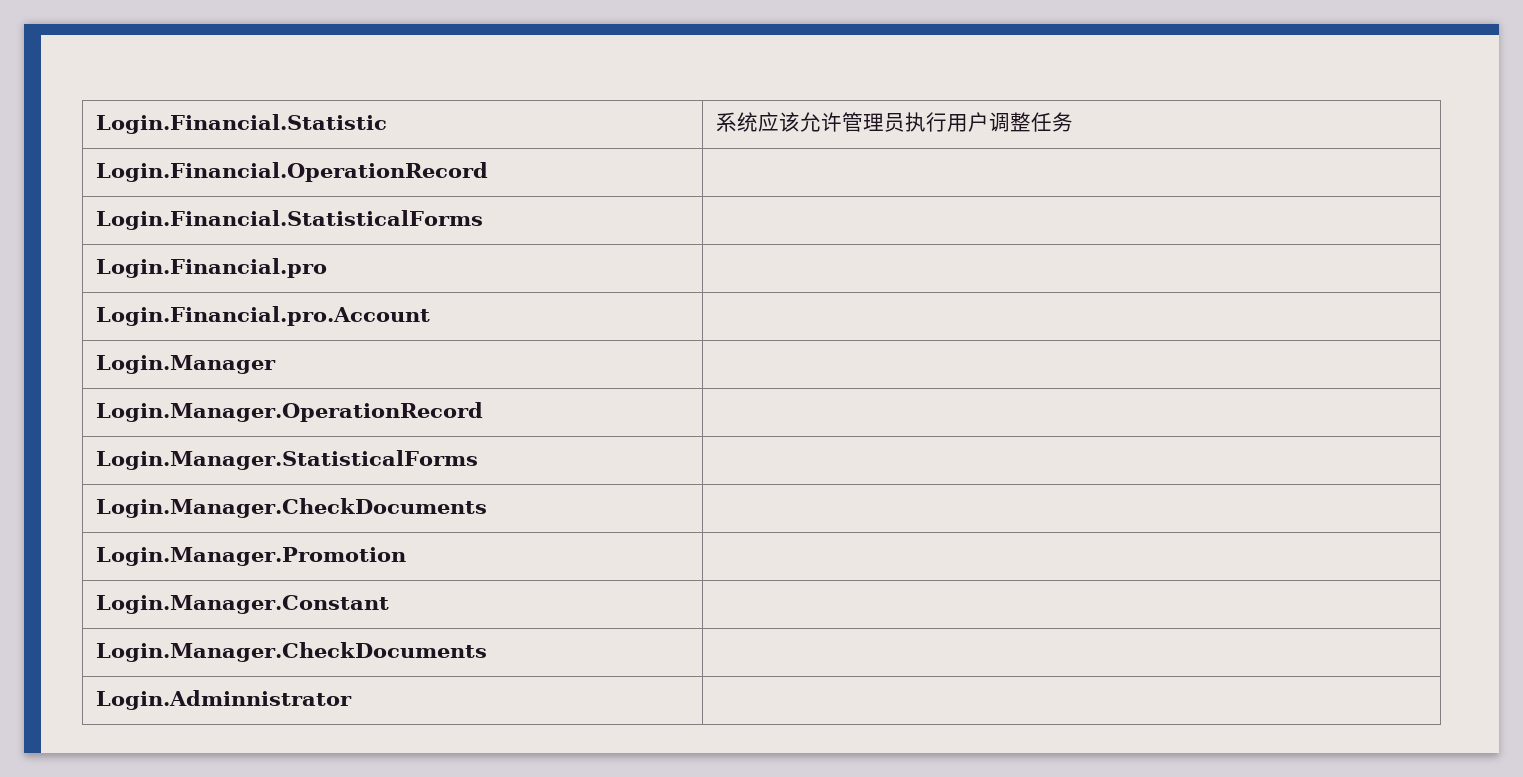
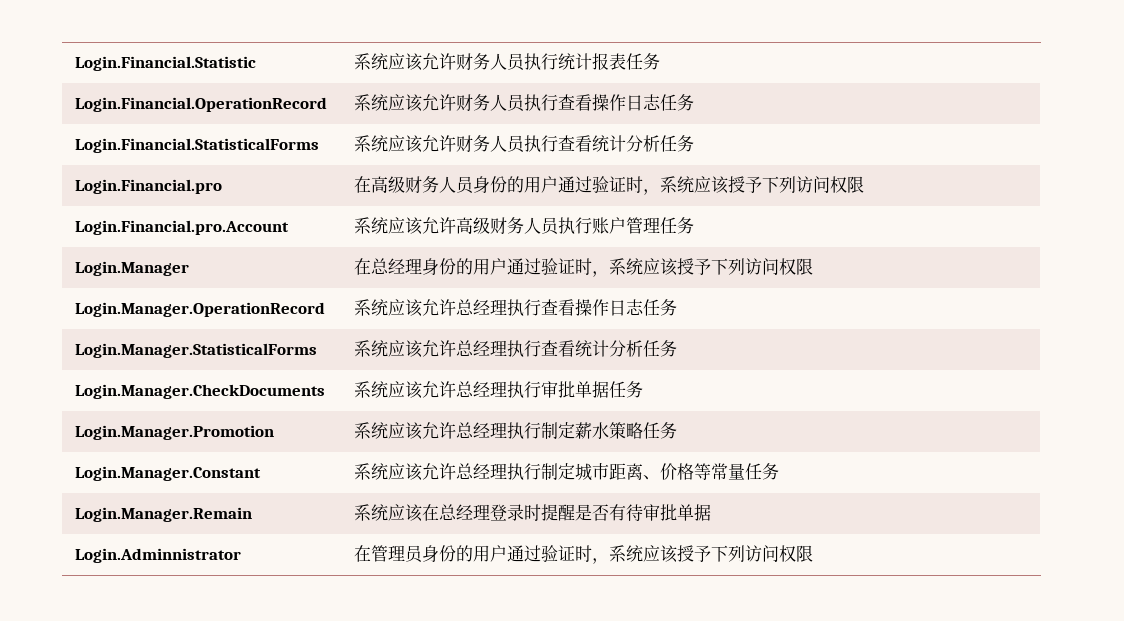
[841,112,1073,132] [95,162,488,182] [95,210,483,230] [95,258,327,278] [95,306,430,326] [95,355,276,374] [95,402,483,422] [95,450,478,470] [95,498,487,518] [95,547,406,566] [95,595,389,614] [95,642,487,662] [95,690,352,710] 管理员执行用户调整任务 // Login.Financial.OperationRecord | // Login.Financial.StatisticalForms | // Login.Financial.pro | // Login.Financial.pro.Account | // Login.Manager | // Login.Manager.OperationRecord | // Login.Manager.StatisticalForms | // Login.Manager.CheckDocuments | // Login.Manager.Promotion | // Login.Manager.Constant | // Login.Manager.CheckDocuments | // Login.Adminnistrator | -> [456,53,661,71] [75,97,328,112] [354,94,695,112] [75,138,320,153] [354,135,695,153] [75,179,223,194] [354,176,865,195] [75,220,290,235] [354,217,695,235] [75,261,190,276] [354,258,814,277] [75,302,326,317] [354,299,678,317] [75,343,318,358] [354,340,678,358] [75,384,326,399] [354,381,644,399] [75,425,275,440] [354,422,678,440] [75,466,262,481] [354,463,780,481] [75,507,253,522] [354,504,712,522] [75,548,242,563] [354,545,814,564] 财务人员执行统计报表任务 // Login.Financial.OperationRecord | 系统应该允许财务人员执行查看操作日志任务 // Login.Financial.StatisticalForms | 系统应该允许财务人员执行查看统计分析任务 // Login.Financial.pro | 在高级财务人员身份的用户通过验证时，系统应该授予下列访问权限 // Login.Financial.pro.Account | 系统应该允许高级财务人员执行账户管理任务 // Login.Manager | 在总经理身份的用户通过验证时，系统应该授予下列访问权限 // Login.Manager.OperationRecord | 系统应该允许总经理执行查看操作日志任务 // Login.Manager.StatisticalForms | 系统应该允许总经理执行查看统计分析任务 // Login.Manager.CheckDocuments | 系统应该允许总经理执行审批单据任务 // Login.Manager.Promotion | 系统应该允许总经理执行制定薪水策略任务 // Login.Manager.Constant | 系统应该允许总经理执行制定城市距离、价格等常量任务 // Login.Manager.Remain | 系统应该在总经理登录时提醒是否有待审批单据 // Login.Adminnistrator | 在管理员身份的用户通过验证时，系统应该授予下列访问权限

